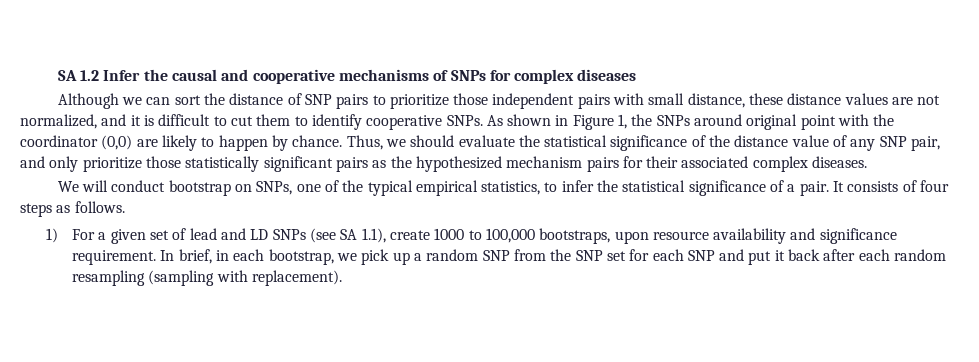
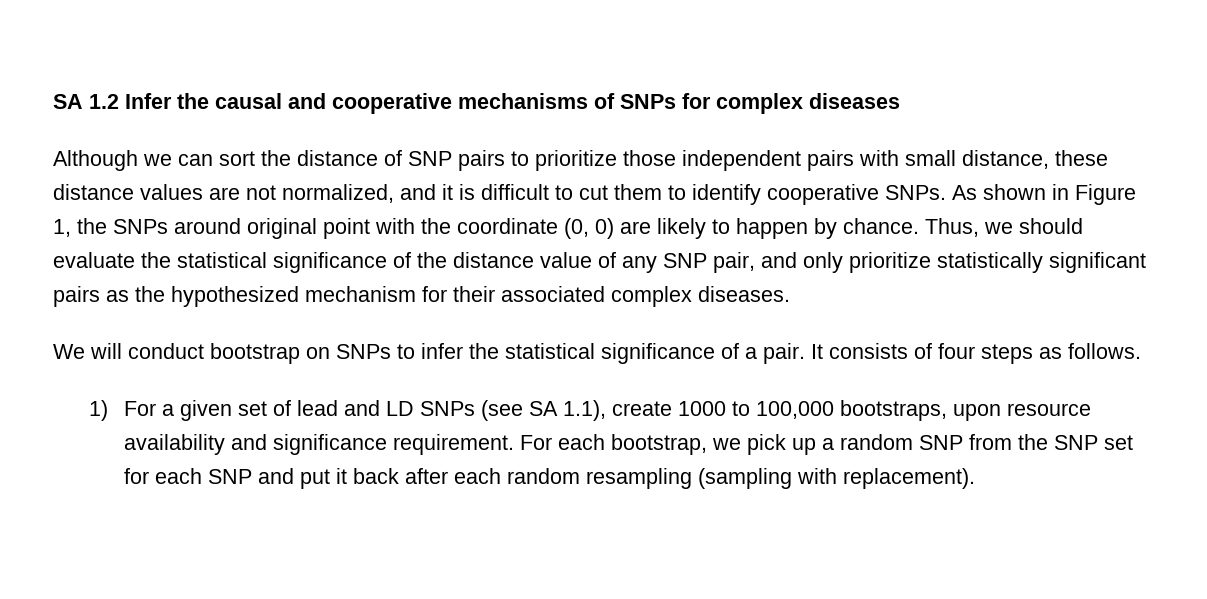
[20,135,133,150] coordinator (0,0) -> [457,218,614,239] coordinate (0, 0)
[145,156,181,168] those -> (931, 262) none
[586,157,619,172] pairs -> (416, 294) none
[256,180,541,196] SNPs, one of the typical empirical statistics, -> [336,344,391,359] SNPs
[160,249,230,264] In brief, in -> [520,435,553,450] For

